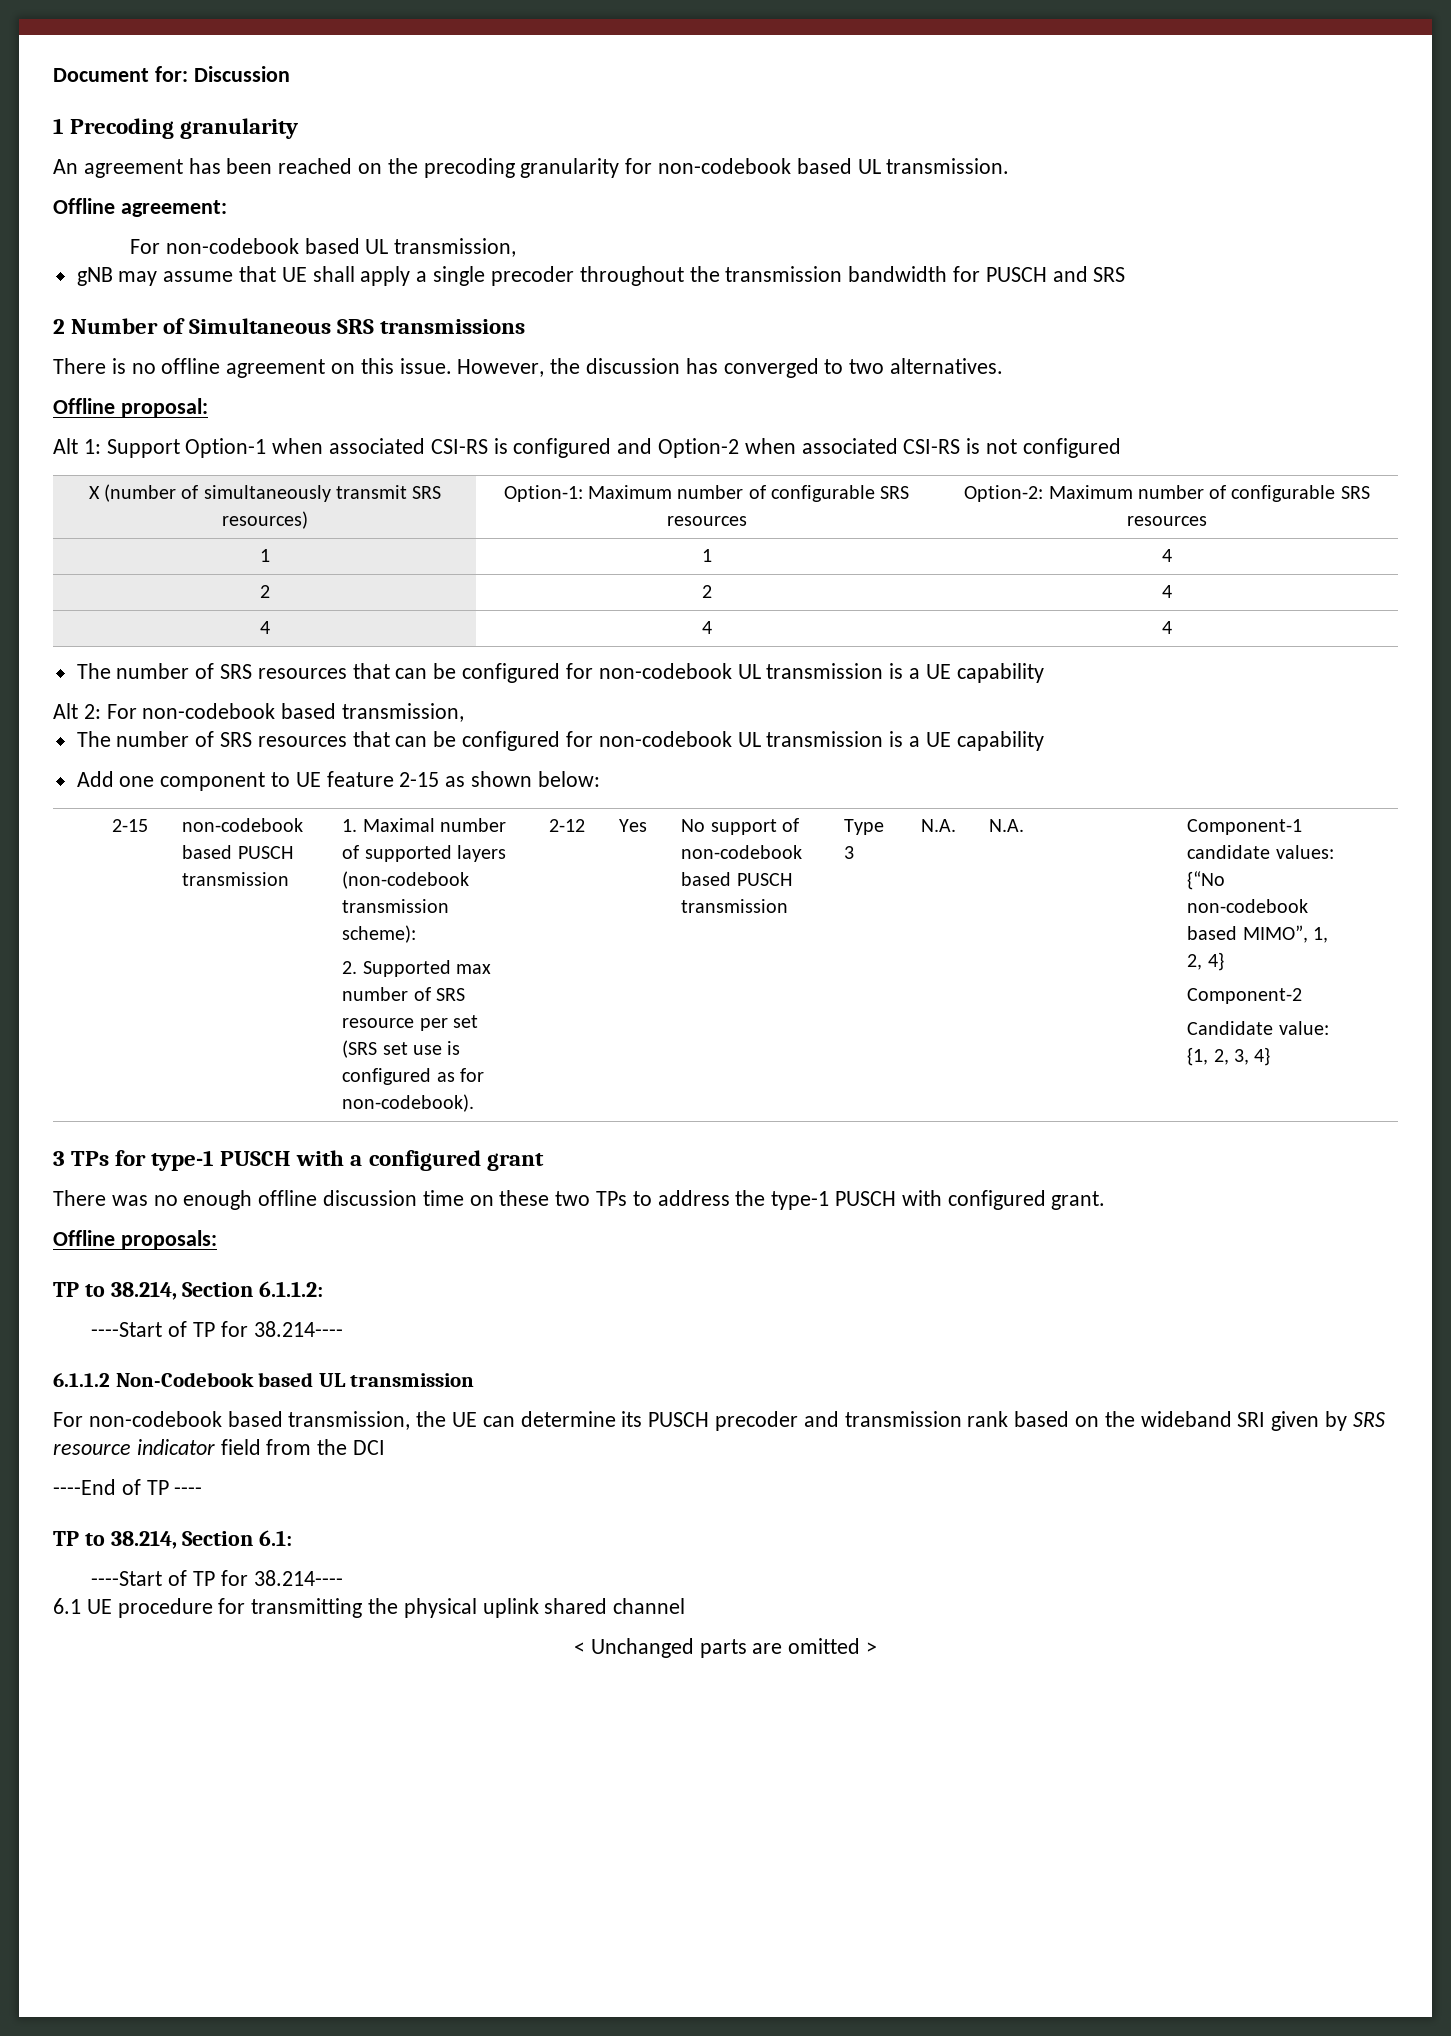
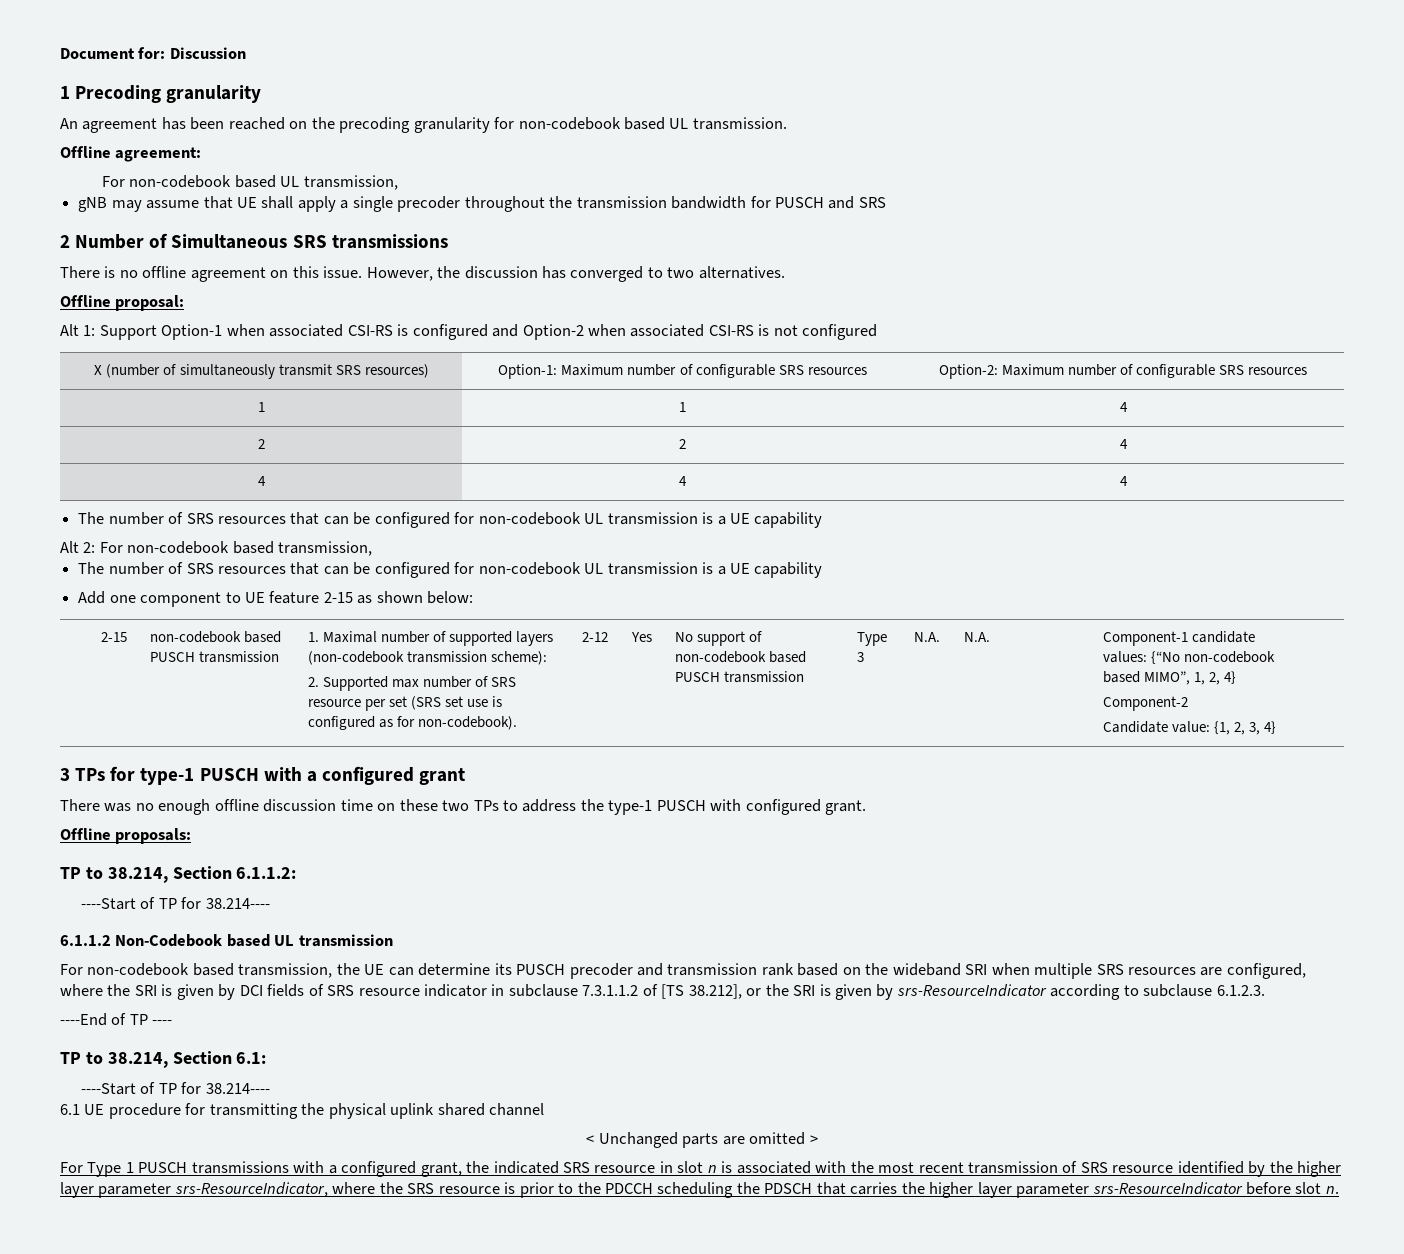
[1271,1411,1385,1431] [53,1439,386,1455] given by SRS resource indicator field from the DCI -> [991,963,1306,979] [60,984,1265,1000] when multiple SRS resources are configured, where the SRI is given by DCI fields of SRS resource indicator in subclause 7.3.1.1.2 of [TS 38.212], or the SRI is given by srs-ResourceIndicator according to subclause 6.1.2.3.
(878, 1648) none -> [60,1161,1342,1177] [60,1182,1339,1198] // For Type 1 PUSCH transmissions with a configured grant, the indicated SRS resource in slot n is associated with the most recent transmission of SRS resource identified by the higher layer parameter srs-ResourceIndicator, where the SRS resource is prior to the PDCCH scheduling the PDSCH that carries the higher layer parameter srs-ResourceIndicator before slot n.

